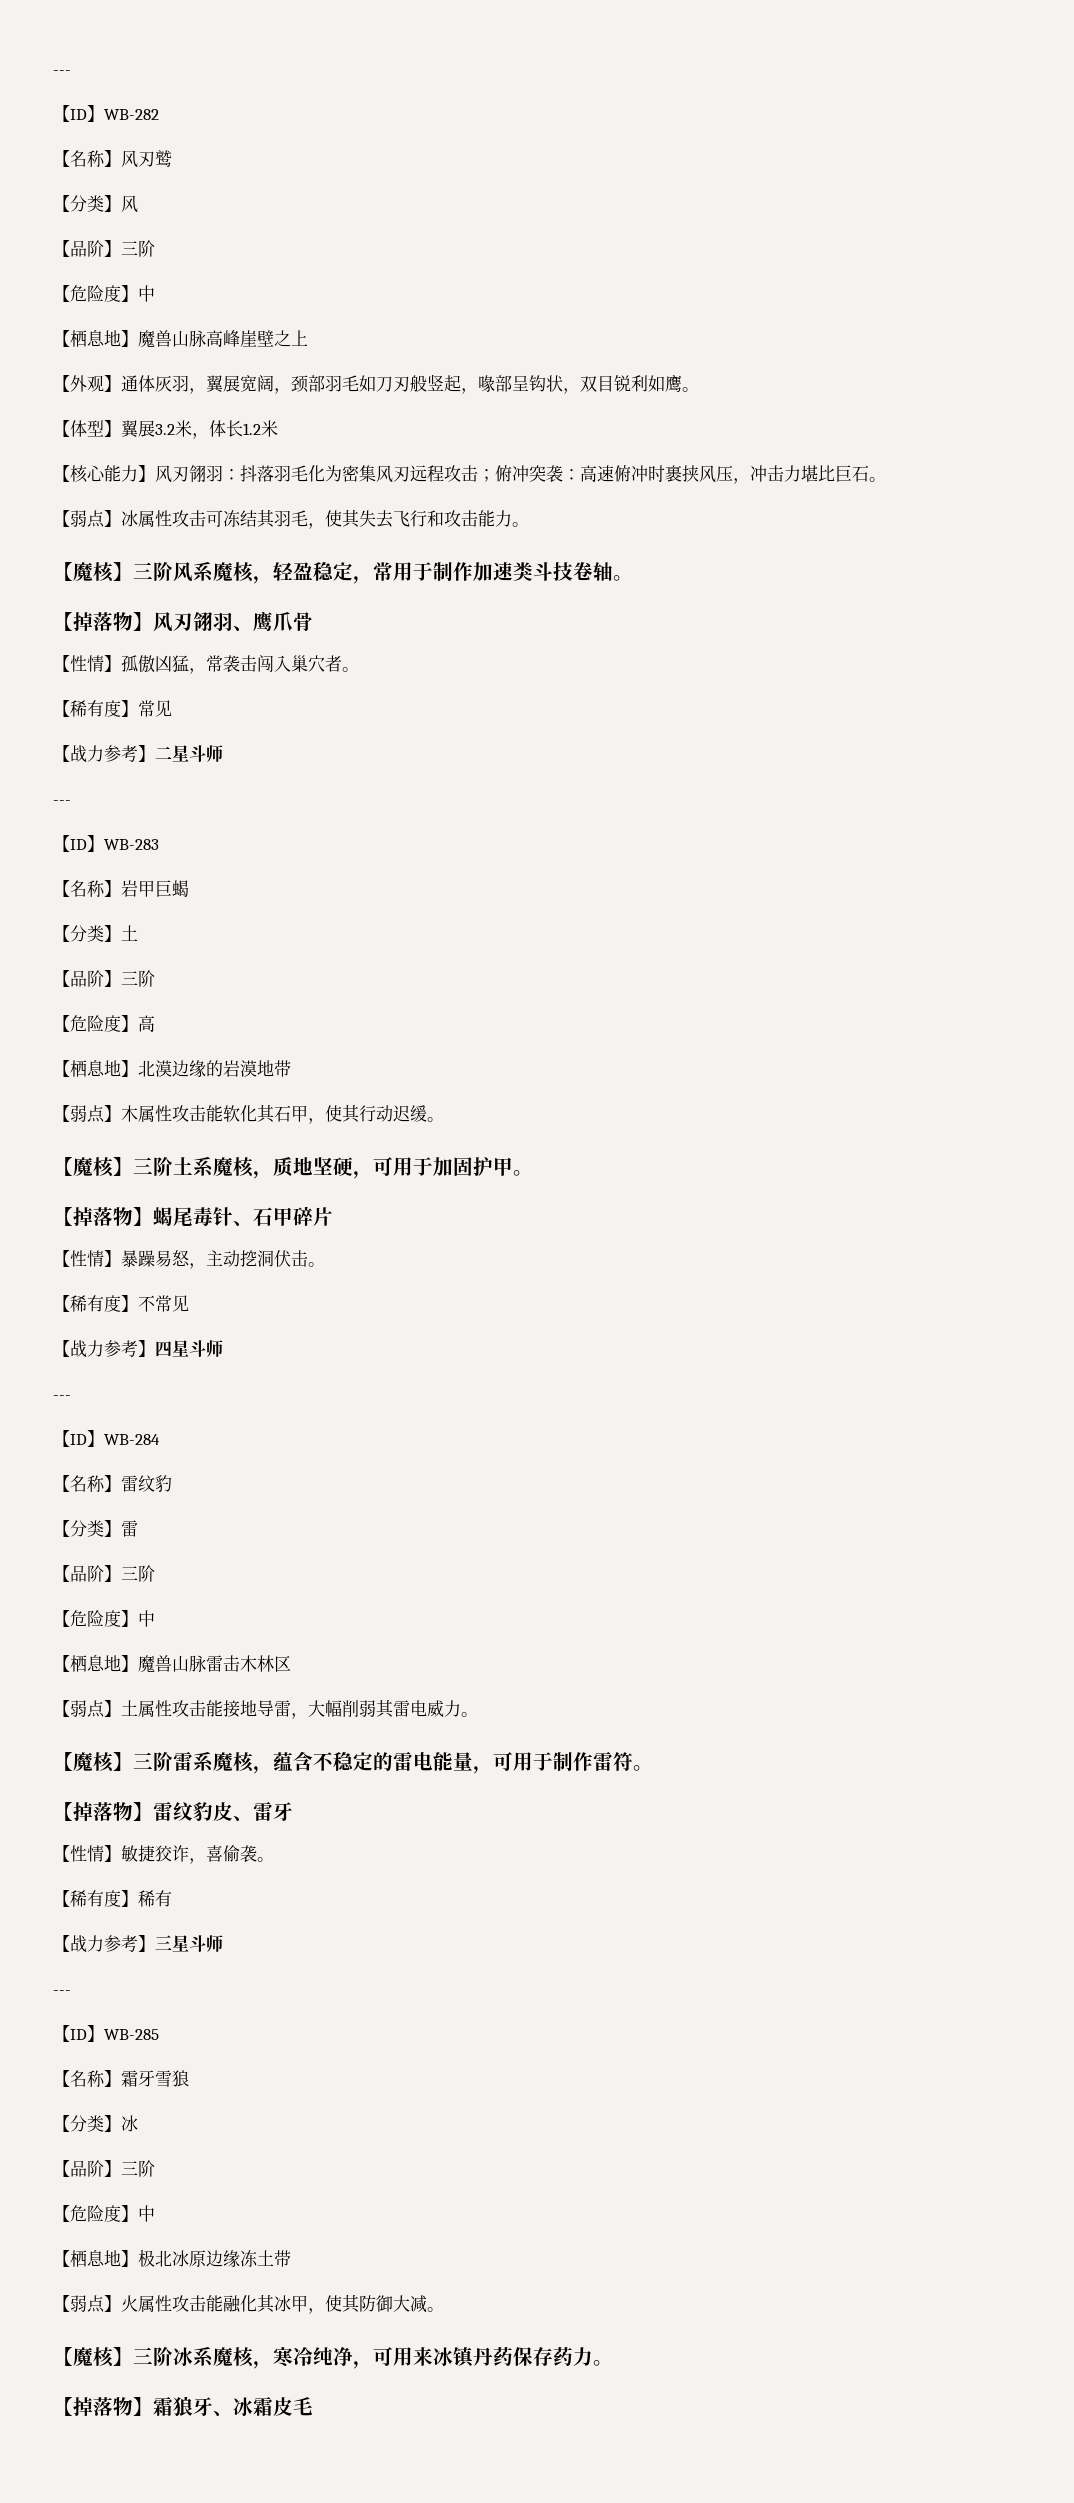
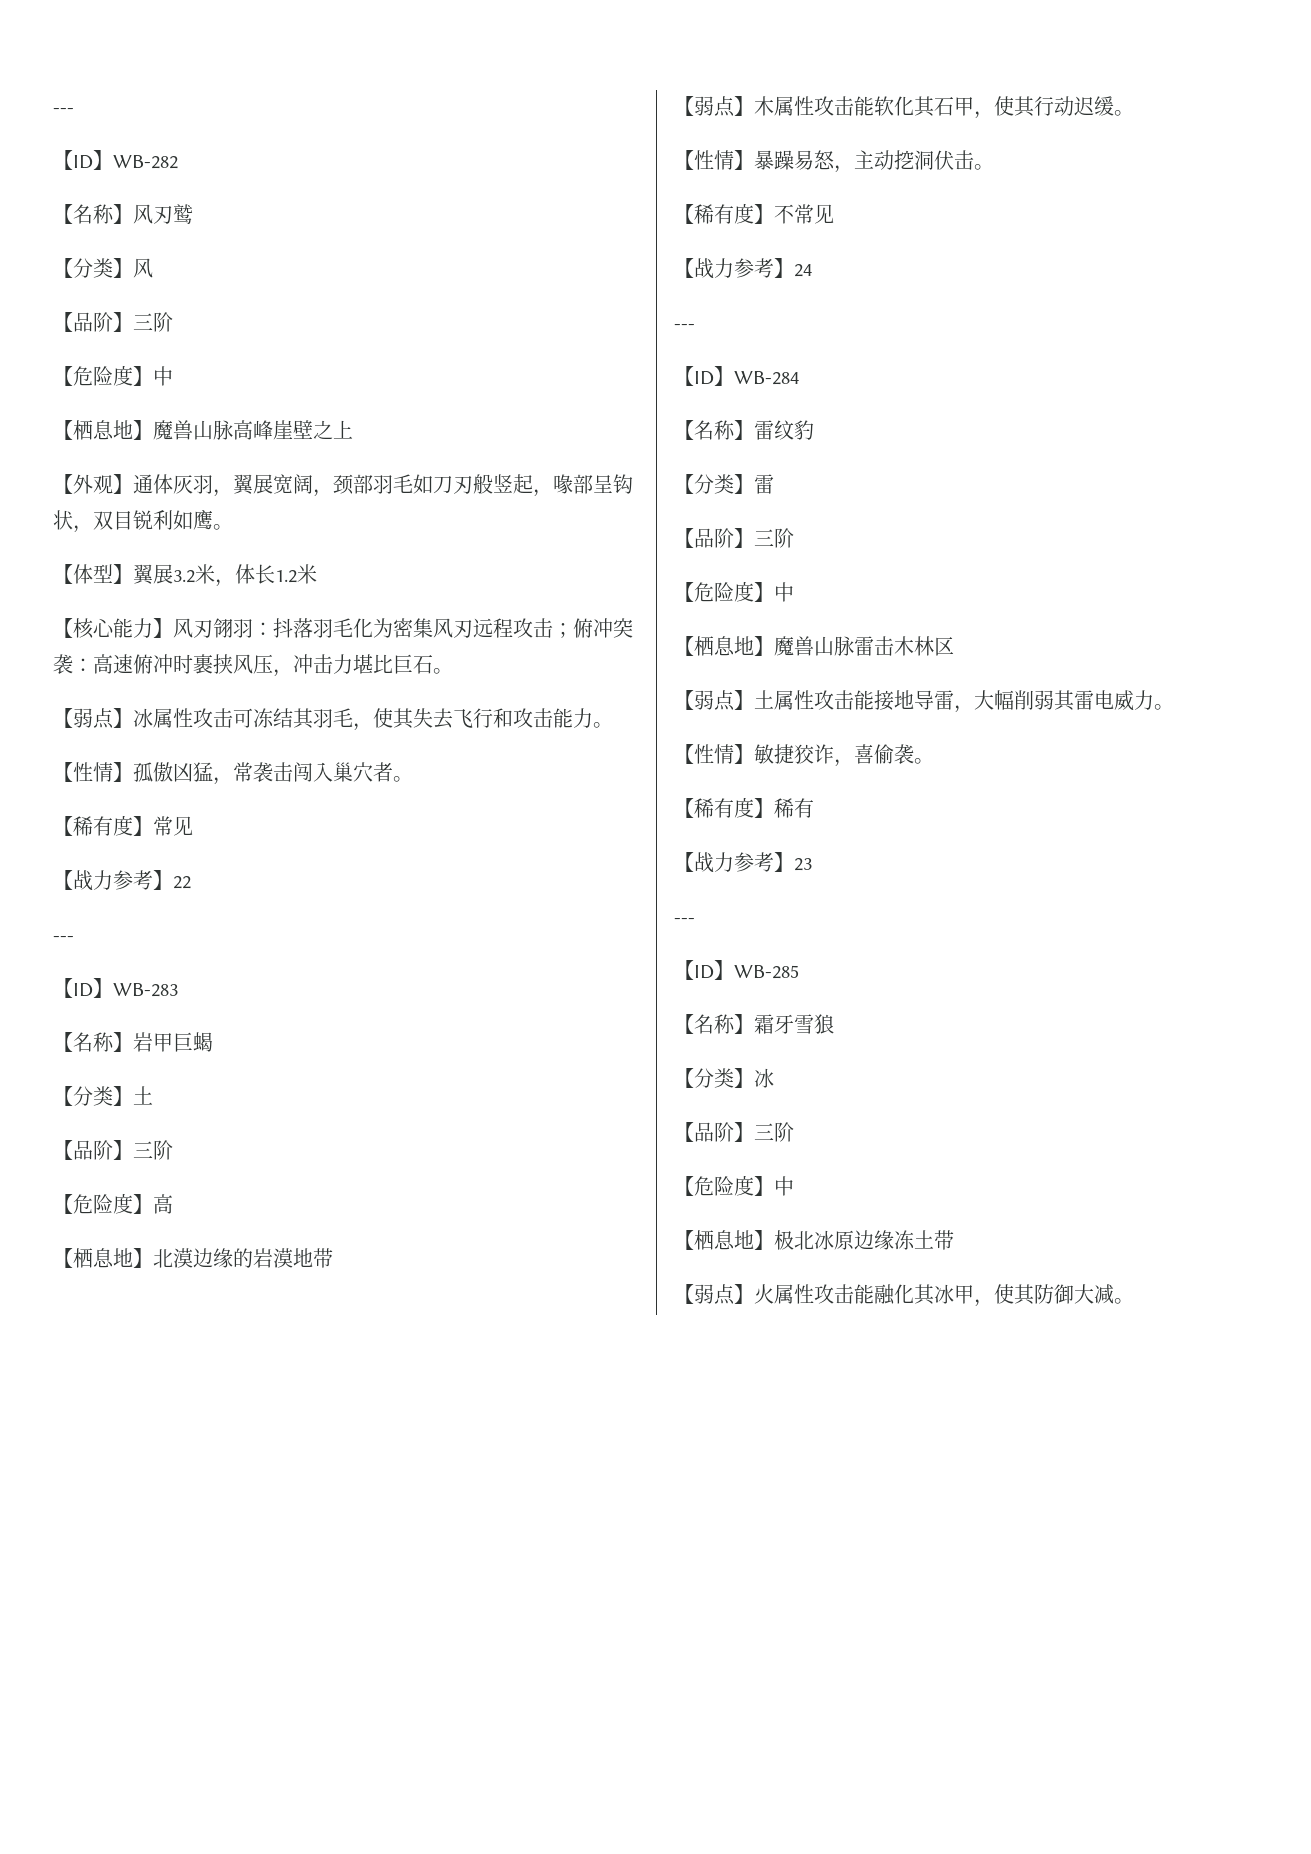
[53,561,633,584] [53,611,313,632] // 【魔核】三阶风系魔核，轻盈稳定，常用于制作加速类斗技卷轴。 // 【掉落物】风刃翎羽、鹰爪骨 -> (613, 725) none
[155,745,223,762] 二星斗师 -> [173,876,191,889] 22
[53,1156,533,1179] [53,1206,333,1227] // 【魔核】三阶土系魔核，质地坚硬，可用于加固护甲。 // 【掉落物】蝎尾毒针、石甲碎片 -> (1134, 113) none
[155,1340,223,1357] 四星斗师 -> [794,264,812,277] 24
[53,1751,653,1774] [53,1801,293,1822] // 【魔核】三阶雷系魔核，蕴含不稳定的雷电能量，可用于制作雷符。 // 【掉落物】雷纹豹皮、雷牙 -> (1174, 707) none
[155,1935,223,1952] 三星斗师 -> [794,858,812,871] 23
[53,2346,613,2369] [53,2396,313,2417] // 【魔核】三阶冰系魔核，寒冷纯净，可用来冰镇丹药保存药力。 // 【掉落物】霜狼牙、冰霜皮毛 -> (1134, 1301) none

